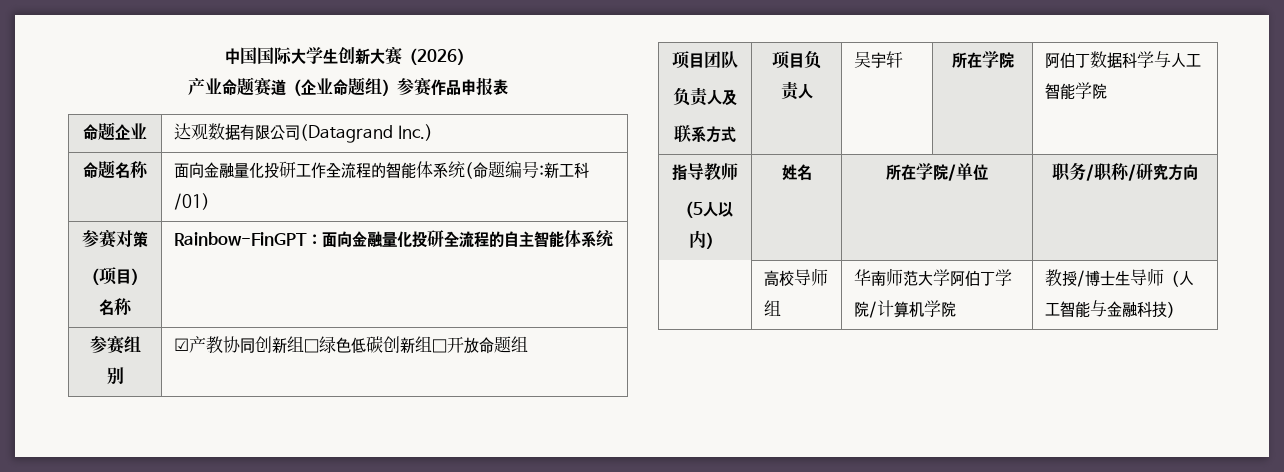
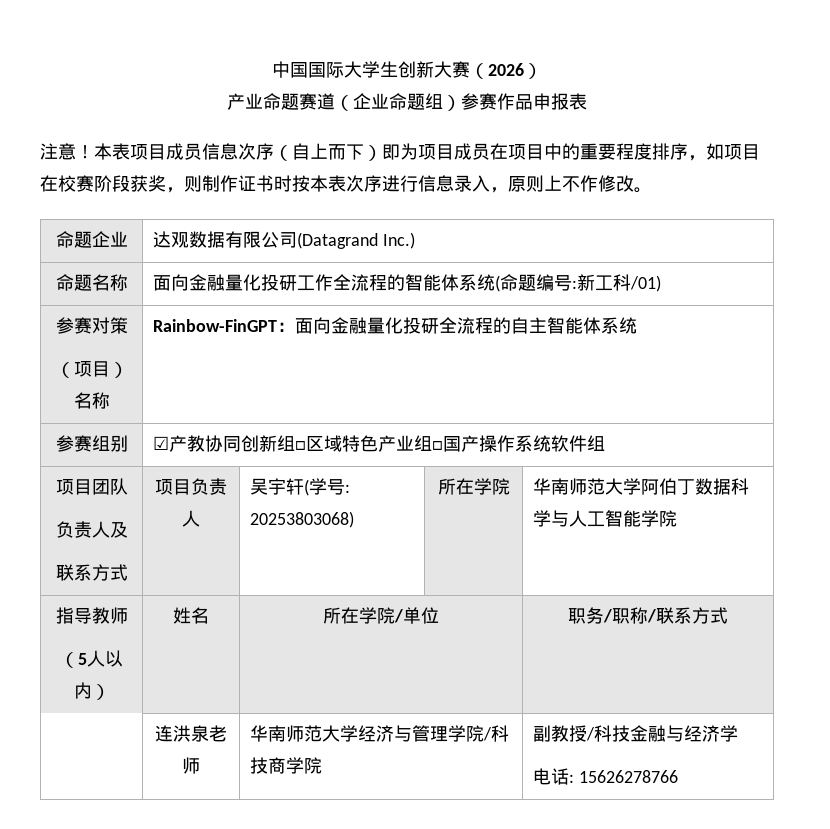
(508, 87) none -> [40,143,760,161] [40,175,652,193] // 注意！本表项目成员信息次序（自上而下）即为项目成员在项目中的重要程度排序，如项目在校赛阶段获奖，则制作证书时按本表次序进行信息录入，原则上不作修改。
[319,336,512,354] 绿色低碳创新组□开放命题 -> [305,435,587,452] 区域特色产业组□国产操作系统软件
(904, 59) none -> [303,478,350,496] [249,511,354,528] (学号: 20253803068)
(1014, 60) none -> [532,478,641,495] 华南师范大学
[1136,163,1198,181] [764,268,829,287] [764,300,782,316] [854,268,1013,286] [854,300,957,318] 研究方向 // | 高校导师组 | 华南师范大学阿伯丁学院/计算机学院 | -> [656,607,728,624] [155,725,227,742] [182,757,200,774] [249,725,509,742] [249,757,322,774] [532,725,551,742] 联系方式 // | 连洪泉老师 | 华南师范大学经济与管理学院/科技商学院 | 副
[1085,268,1195,287] [1045,300,1183,318] 博士生导师（人工智能与金融科技） -> [593,725,738,742] [532,768,678,785] 科技金融与经济学 // 电话: 15626278766

